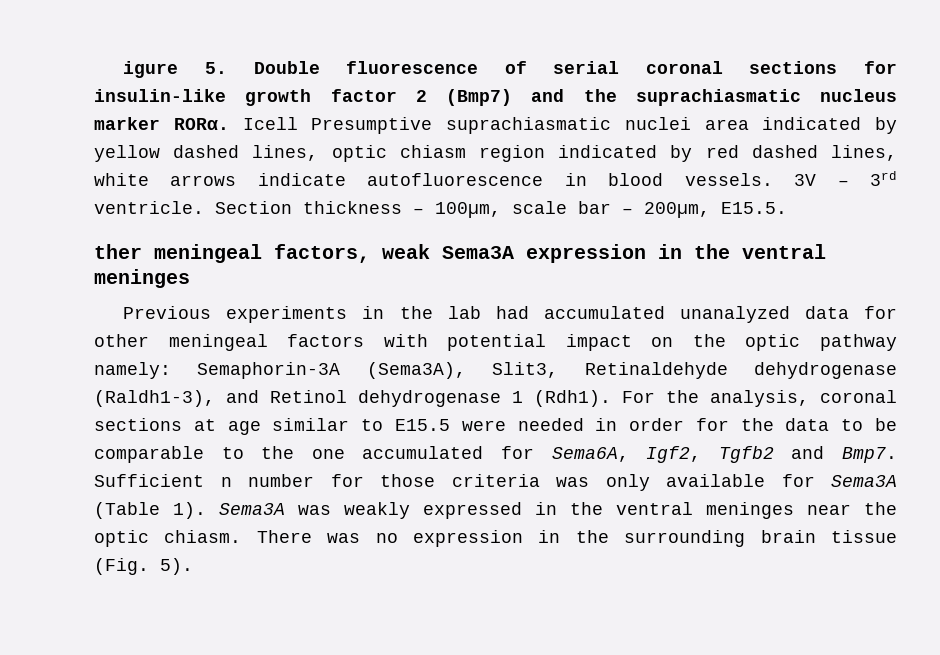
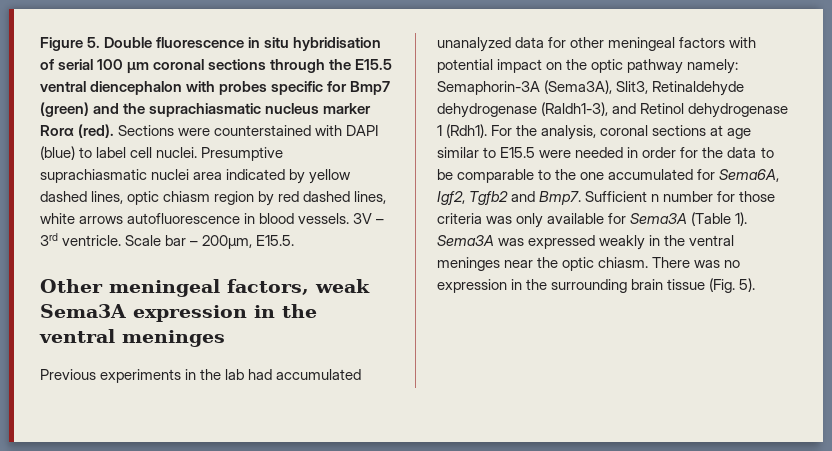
[123,61,179,78] igure -> [40,37,83,51] Figure
[504,61,897,74] [94,89,512,106] of serial coronal sections for insulin-like growth factor 2 (Bmp7) -> [248,37,382,51] [40,59,393,74] [40,81,391,95] [40,102,89,117] in situ hybridisation of serial 100 µm coronal sections through the E15.5 ventral diencephalon with probes specific for Bmp7 (green)
[173,117,298,130] RORα. Icell -> [40,124,379,138] [40,146,198,160] Rorα (red). Sections were counterstained with DAPI (blue) to label cell nuclei.
[558,145,658,158] indicated -> (255, 198) none
[257,173,346,186] indicate -> (124, 220) none
[215,201,567,218] Section thickness – 100µm, scale -> [125,235,162,246] Scale
[94,244,142,259] ther -> [40,279,103,293] Other
[344,502,522,519] weakly expressed -> [528,235,646,250] expressed weakly

